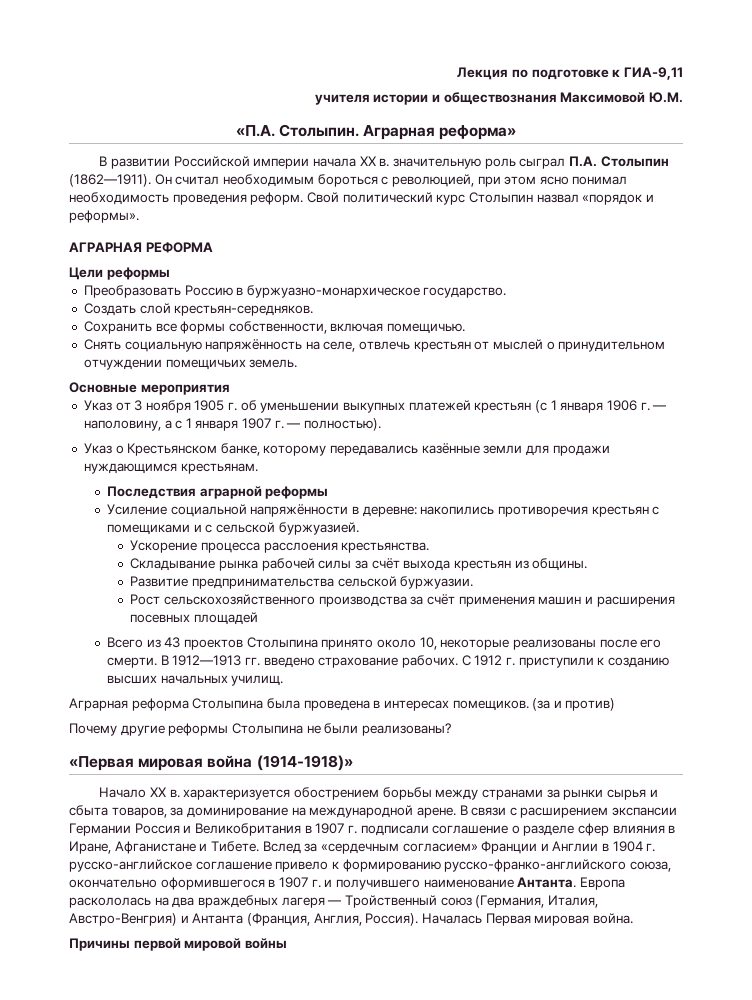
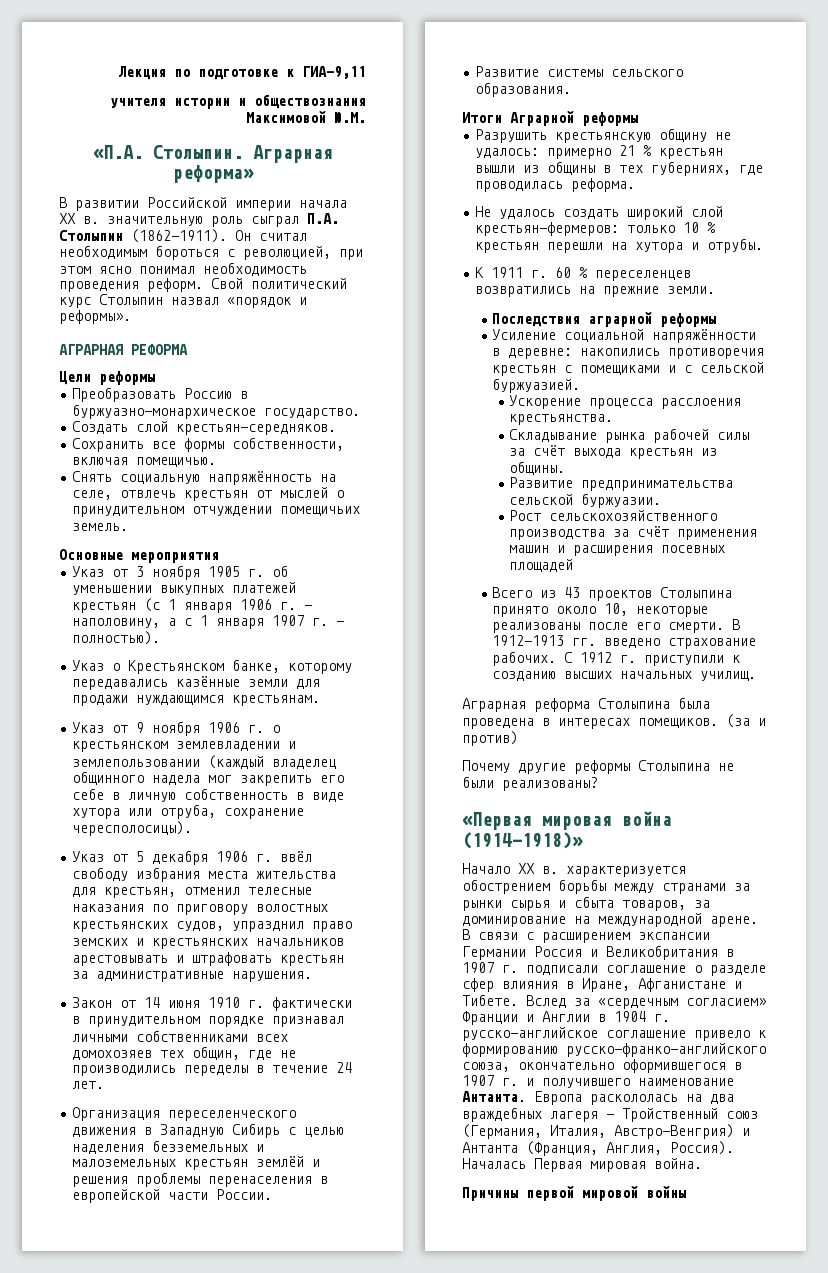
(258, 468) none -> [72,721,281,736] [72,741,297,752] [72,755,337,769] [72,771,345,786] [72,788,345,802] [72,804,305,819] [72,821,193,836] [72,850,313,865] [72,867,337,882] [72,887,313,898] [72,904,329,915] [72,921,353,932] [72,938,345,949] [72,952,345,966] [72,971,313,982] [72,997,353,1011] [72,1016,345,1027] [72,1030,289,1042] [72,1046,297,1060] [72,1062,353,1076] [72,1081,105,1089] [72,1107,297,1121] [72,1123,345,1138] [72,1140,265,1154] [72,1156,321,1170] [72,1172,329,1187] [72,1189,273,1203] [475,66,684,77] [475,82,572,97] [462,111,638,126] [475,128,732,143] [475,145,724,159] [475,161,764,176] [475,178,636,192] [475,206,724,220] [475,222,717,236] [475,238,764,253] [475,267,692,281] [475,286,716,297] // Указ от 9 ноября 1906 г. о крестьянском землевладении и землепользовании (каждый владелец общинного надела мог закрепить его себе в личную собственность в виде хутора или отруба, сохранение чересполосицы). // Указ от 5 декабря 1906 г. ввёл свободу избрания места жительства для крестьян, отменил телесные наказания по приговору волостных крестьянских судов, упразднил право земских и крестьянских начальников арестовывать и штрафовать крестьян за административные нарушения. // Закон от 14 июня 1910 г. фактически в принудительном порядке признавал личными собственниками всех домохозяев тех общин, где не производились переделы в течение 24 лет. // Организация переселенческого движения в Западную Сибирь с целью наделения безземельных и малоземельных крестьян землёй и решения проблемы перенаселения в европейской части России. // Развитие системы сельского образования. // Итоги Аграрной реформы // Разрушить крестьянскую общину не удалось: примерно 21 % крестьян вышли из общины в тех губерниях, где проводилась реформа. // Не удалось создать широкий слой крестьян-фермеров: только 10 % крестьян перешли на хутора и отрубы. // К 1911 г. 60 % переселенцев возвратились на прежние земли.

